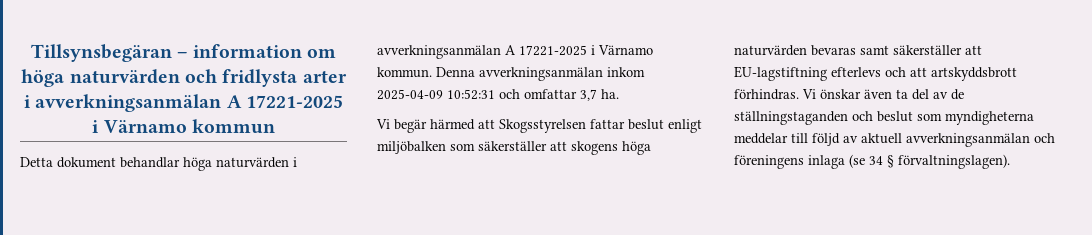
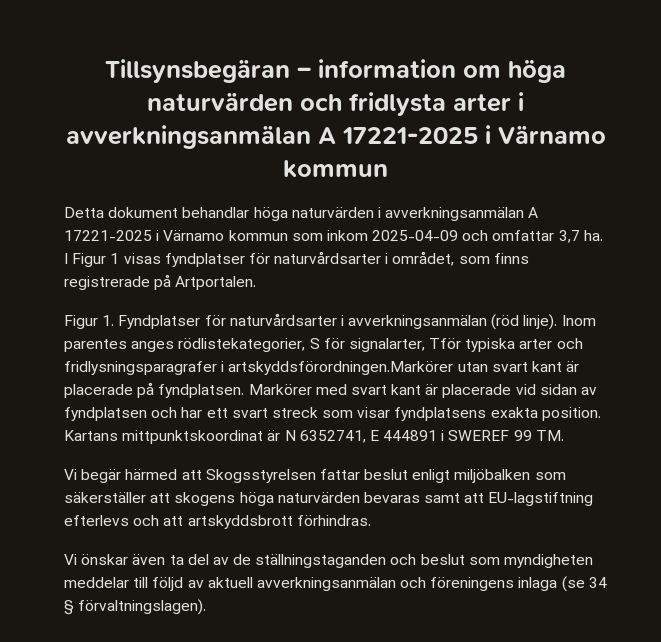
[377,67,603,81] kommun. Denna avverkningsanmälan -> [228,230,323,241] kommun som
[447,89,495,100] 10:52:31 -> (459, 235) none
(619, 94) none -> [64,251,529,267] [64,274,257,290] [64,313,596,330] [64,338,583,352] [64,361,580,375] [64,382,598,398] [64,407,601,421] [64,430,564,444] I Figur 1 visas fyndplatser för naturvårdsarter i området, som finns registrerade på Artportalen. // Figur 1. Fyndplatser för naturvårdsarter i avverkningsanmälan (röd linje). Inom parentes anges rödlistekategorier, S för signalarter, Tför typiska arter och fridlysningsparagrafer i artskyddsförordningen.Markörer utan svart kant är placerade på fyndplatsen. Markörer med svart kant är placerade vid sidan av fyndplatsen och har ett svart streck som visar fyndplatsens exakta position. Kartans mittpunktskoordinat är N 6352741, E 444891 i SWEREF 99 TM.
[893,45,962,55] säkerställer -> (461, 498) none
(799, 94) none -> (371, 520) //
[945,111,1034,125] myndigheterna -> [504,554,594,568] myndigheten

